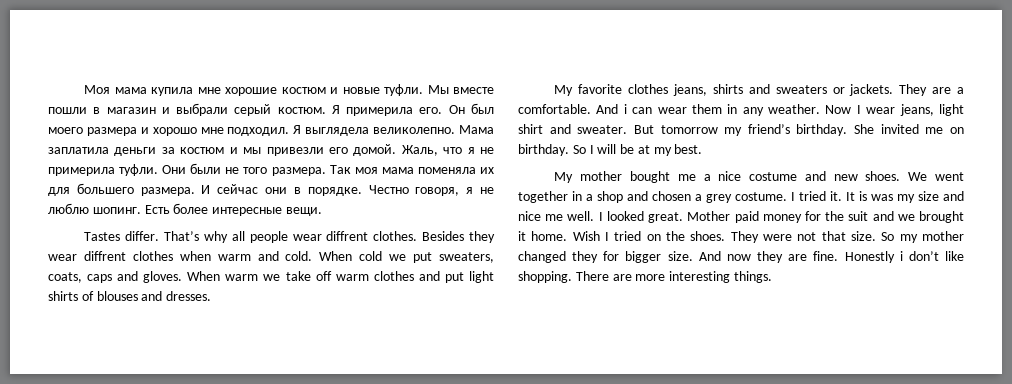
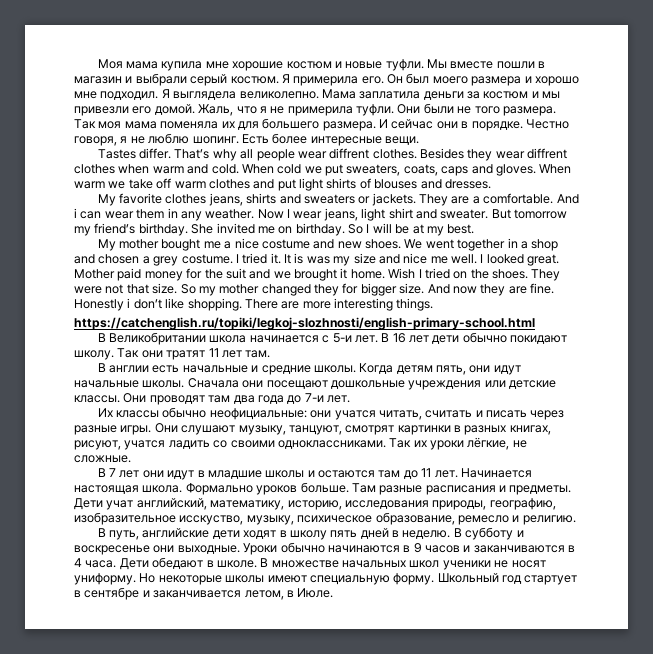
(772, 277) none -> [74,317,535,330] [97,332,568,345] [74,348,271,360] [97,363,521,375] [74,378,556,390] [74,393,350,405] [97,407,565,420] [74,423,551,435] [74,437,527,450] [74,455,131,463] [97,468,532,480] [74,482,572,495] [74,498,556,510] [74,512,576,525] [97,527,524,540] [74,542,576,555] [74,557,546,570] [74,573,578,585] [74,587,334,600] // https://catchenglish.ru/topiki/legkoj-slozhnosti/english-primary-school.html // В Великобритании школа начинается с 5-и лет. В 16 лет дети обычно покидают школу. Так они тратят 11 лет там. // В англии есть начальные и средние школы. Когда детям пять, они идут начальные школы. Сначала они посещают дошкольные учреждения или детские классы. Они проводят там два года до 7-и лет. // Их классы обычно неофициальные: они учатся читать, считать и писать через разные игры. Они слушают музыку, танцуют, смотрят картинки в разных книгах, рисуют, учатся ладить со своими одноклассниками. Так их уроки лёгкие, не сложные. // В 7 лет они идут в младшие школы и остаются там до 11 лет. Начинается настоящая школа. Формально уроков больше. Там разные расписания и предметы. Дети учат английский, математику, историю, исследования природы, географию, изобразительное исскуство, музыку, психическое образование, ремесло и религию. // В путь, английские дети ходят в школу пять дней в неделю. В субботу и воскресенье они выходные. Уроки обычно начинаются в 9 часов и заканчиваются в 4 часа. Дети обедают в школе. В множестве начальных школ ученики не носят униформу. Но некоторые школы имеют специальную форму. Школьный год стартует в сентябре и заканчивается летом, в Июле.

